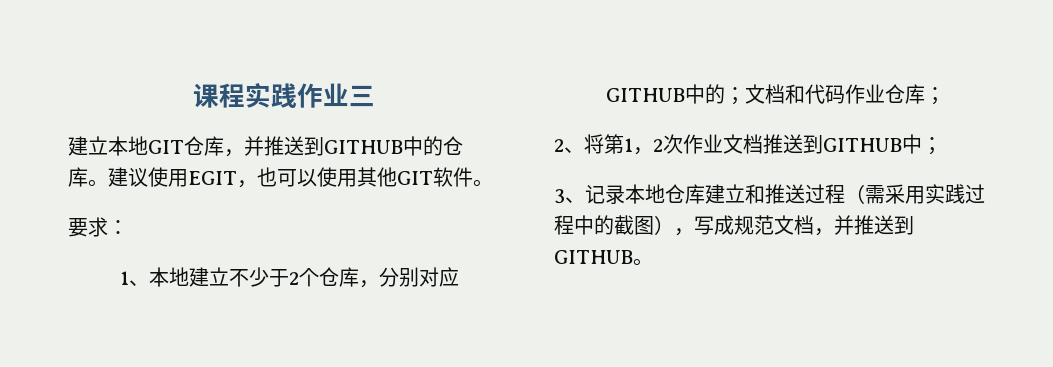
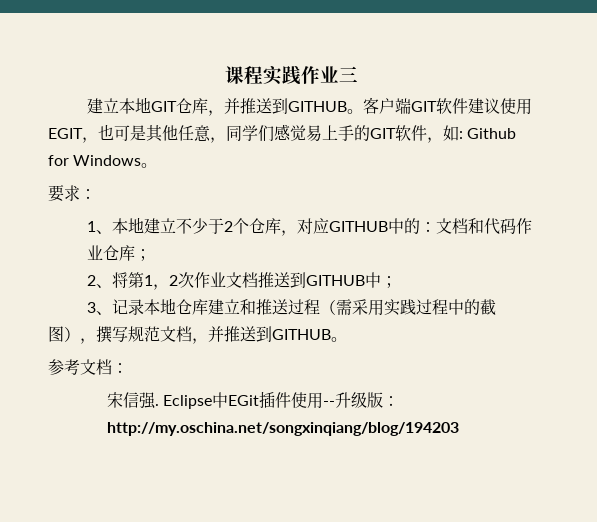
[403,136,463,156] [68,167,108,187] 中的仓库。 -> [347,97,469,114] 。客户端GIT软件
[297,167,473,187] 以使用其他GIT软件 -> [130,124,517,143] [48,155,142,166] 是其他任意，同学们感觉易上手的GIT软件，如: Github for Windows
[378,267,419,287] 分别 -> (298, 233) none
[724,87,745,105] ； -> [420,222,437,232] ：
[694,215,734,235] 写成 -> [96,326,128,343] 撰写
(653, 262) none -> [48,359,128,375] [106,391,399,409] [106,422,459,436] // 参考文档： // 宋信强. Eclipse中EGit插件使用--升级版：http://my.oschina.net/songxinqiang/blog/194203

